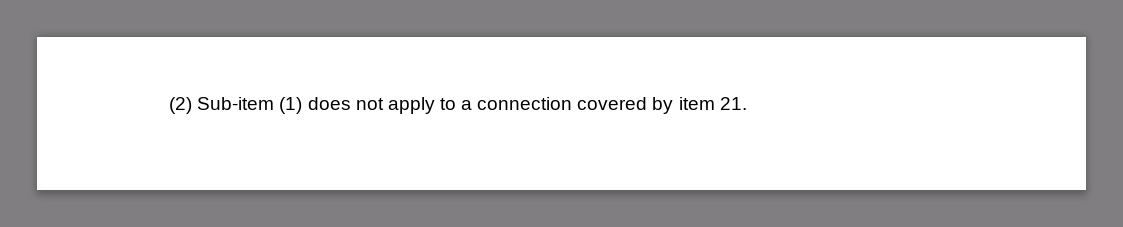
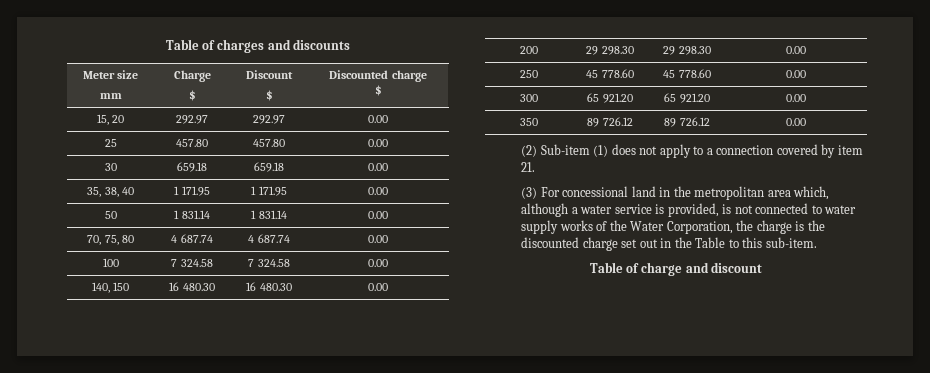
(169, 105) none -> [165,39,351,53] [82,70,139,79] [99,93,122,99] [173,70,211,82] [188,90,196,101] [246,70,293,79] [265,90,273,101] [329,70,427,82] [374,85,382,96] [96,114,125,125] [176,115,208,124] [253,115,285,124] [368,115,388,123] [104,139,117,147] [176,139,208,147] [253,139,285,147] [368,139,388,147] [104,163,117,171] [177,162,207,172] [254,162,284,172] [368,163,388,171] [87,187,134,197] [174,186,210,196] [251,186,287,196] [368,187,388,195] [104,211,117,219] [174,210,210,219] [251,210,287,219] [368,211,388,219] [87,235,134,245] [171,234,213,243] [248,234,290,243] [368,235,388,243] [102,258,119,267] [171,259,213,267] [248,259,290,267] [368,259,388,267] [91,282,130,293] [169,282,215,291] [246,282,292,291] [368,283,388,291] [519,46,538,54] [586,46,634,55] [663,46,711,55] [786,46,806,54] [519,70,538,78] [586,69,634,78] [663,69,711,78] [786,70,806,78] [519,94,538,102] [587,93,633,103] [664,93,710,103] [786,94,806,102] [519,118,538,126] [587,117,633,127] [664,117,710,127] [786,118,806,126] Table of charges and discounts // Meter size // mm | Charge // $ | Discount // $ | Discounted charge // $ // 15, 20 | 292.97 | 292.97 | 0.00 // 25 | 457.80 | 457.80 | 0.00 // 30 | 659.18 | 659.18 | 0.00 // 35, 38, 40 | 1 171.95 | 1 171.95 | 0.00 // 50 | 1 831.14 | 1 831.14 | 0.00 // 70, 75, 80 | 4 687.74 | 4 687.74 | 0.00 // 100 | 7 324.58 | 7 324.58 | 0.00 // 140, 150 | 16 480.30 | 16 480.30 | 0.00 // 200 | 29 298.30 | 29 298.30 | 0.00 // 250 | 45 778.60 | 45 778.60 | 0.00 // 300 | 65 921.20 | 65 921.20 | 0.00 // 350 | 89 726.12 | 89 726.12 | 0.00 //
(747, 103) none -> [521,186,830,200] [521,203,857,217] [521,220,825,234] [521,237,817,251] [589,262,763,276] // (3) For concessional land in the metropolitan area which, although a water service is provided, is not connected to water supply works of the Water Corporation, the charge is the discounted charge set out in the Table to this sub-item. // Table of charge and discount

